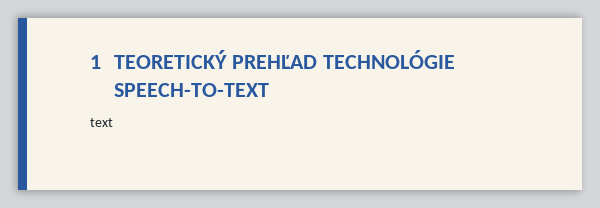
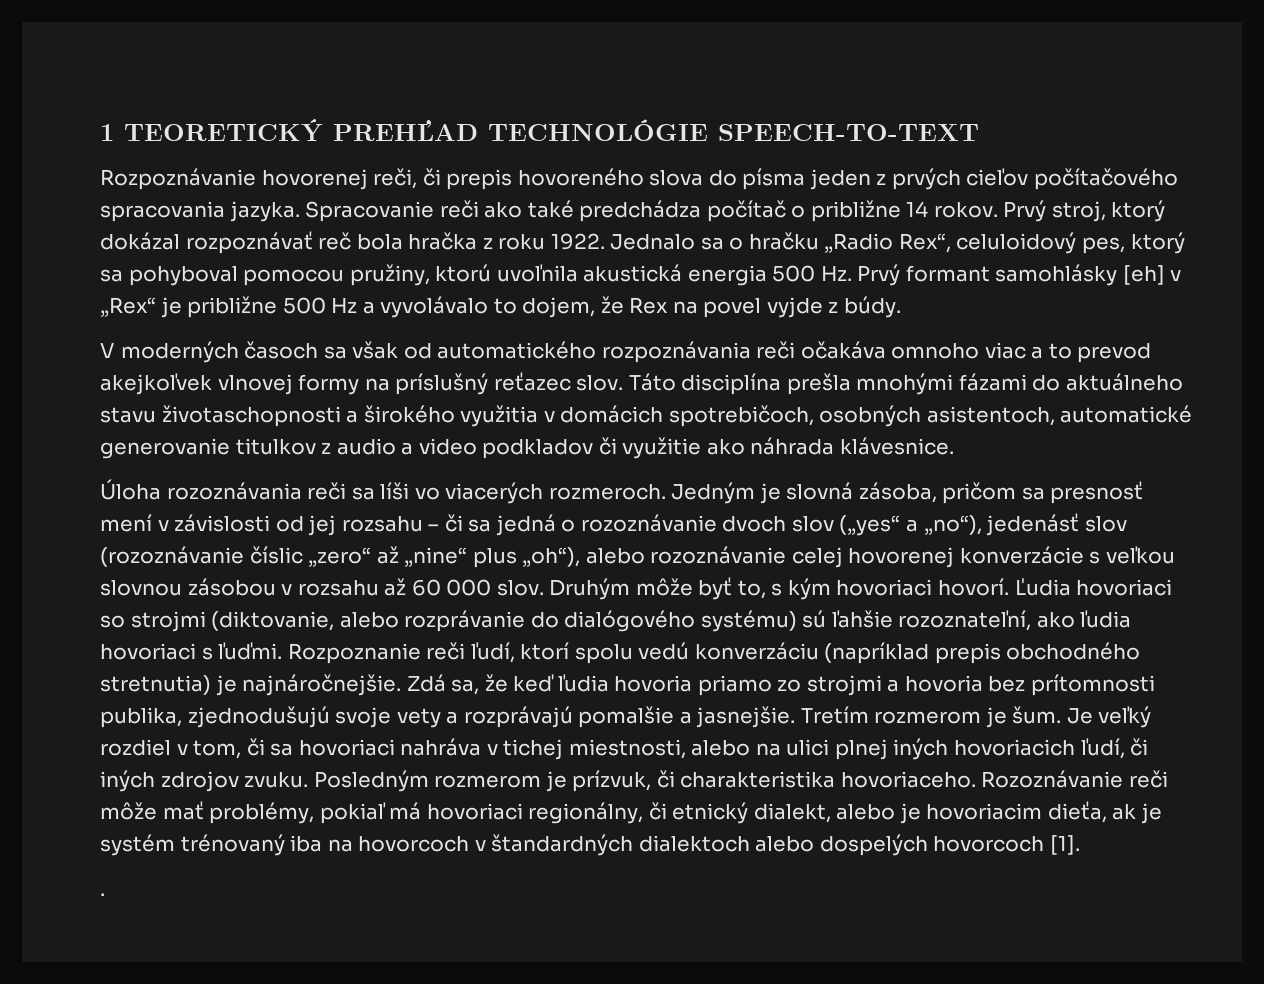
[90,118,113,127] text -> [100,168,1178,190] [100,200,1166,222] [100,231,1185,254] [100,264,1182,286] [100,296,902,318] [100,341,1152,363] [100,372,1183,395] [100,405,1193,427] [100,437,954,459] [100,479,1144,504] [100,513,1127,536] [100,546,1175,568] [100,577,1173,600] [100,610,1132,632] [100,642,1141,664] [100,674,1156,696] [100,706,1152,728] [100,738,1149,760] [100,770,1168,792] [100,801,1163,824] [100,834,1080,856] [100,893,105,896] Rozpoznávanie hovorenej reči, či prepis hovoreného slova do písma jeden z prvých cieľov počítačového spracovania jazyka. Spracovanie reči ako také predchádza počítač o približne 14 rokov. Prvý stroj, ktorý dokázal rozpoznávať reč bola hračka z roku 1922. Jednalo sa o hračku „Radio Rex“, celuloidový pes, ktorý sa pohyboval pomocou pružiny, ktorú uvoľnila akustická energia 500 Hz. Prvý formant samohlásky [eh] v „Rex“ je približne 500 Hz a vyvolávalo to dojem, že Rex na povel vyjde z búdy. // V moderných časoch sa však od automatického rozpoznávania reči očakáva omnoho viac a to prevod akejkoľvek vlnovej formy na príslušný reťazec slov. Táto disciplína prešla mnohými fázami do aktuálneho stavu životaschopnosti a širokého využitia v domácich spotrebičoch, osobných asistentoch, automatické generovanie titulkov z audio a video podkladov či využitie ako náhrada klávesnice. // Úloha rozoznávania reči sa líši vo viacerých rozmeroch. Jedným je slovná zásoba, pričom sa presnosť mení v závislosti od jej rozsahu – či sa jedná o rozoznávanie dvoch slov („yes“ a „no“), jedenásť slov (rozoznávanie číslic „zero“ až „nine“ plus „oh“), alebo rozoznávanie celej hovorenej konverzácie s veľkou slovnou zásobou v rozsahu až 60 000 slov. Druhým môže byť to, s kým hovoriaci hovorí. Ľudia hovoriaci so strojmi (diktovanie, alebo rozprávanie do dialógového systému) sú ľahšie rozoznateľní, ako ľudia hovoriaci s ľuďmi. Rozpoznanie reči ľudí, ktorí spolu vedú konverzáciu (napríklad prepis obchodného stretnutia) je najnáročnejšie. Zdá sa, že keď ľudia hovoria priamo zo strojmi a hovoria bez prítomnosti publika, zjednodušujú svoje vety a rozprávajú pomalšie a jasnejšie. Tretím rozmerom je šum. Je veľký rozdiel v tom, či sa hovoriaci nahráva v tichej miestnosti, alebo na ulici plnej iných hovoriacich ľudí, či iných zdrojov zvuku. Posledným rozmerom je prízvuk, či charakteristika hovoriaceho. Rozoznávanie reči môže mať problémy, pokiaľ má hovoriaci regionálny, či etnický dialekt, alebo je hovoriacim dieťa, ak je systém trénovaný iba na hovorcoch v štandardných dialektoch alebo dospelých hovorcoch [1]. // .

